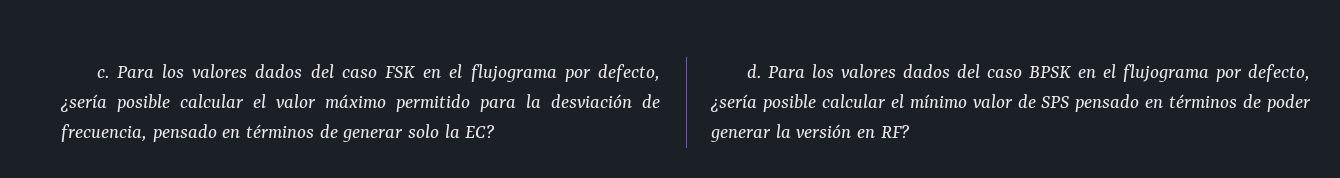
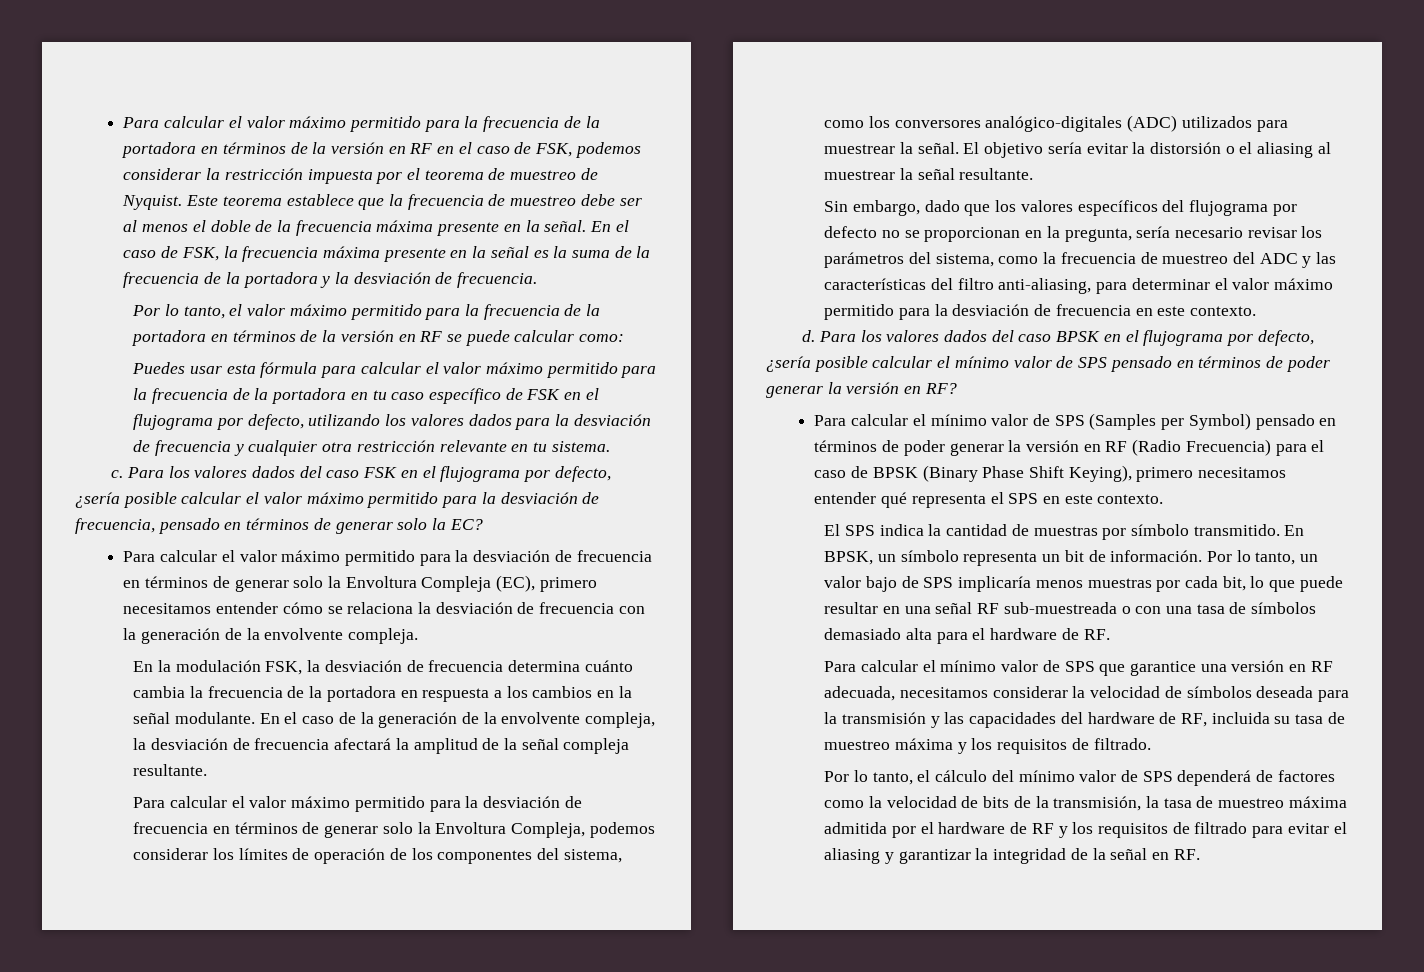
(96, 73) none -> [122,116,600,132] [121,142,641,158] [123,168,598,184] [122,194,642,210] [123,220,629,236] [123,246,651,262] [123,272,538,288] [132,304,601,320] [131,330,625,346] [132,362,657,378] [133,388,599,404] [133,414,651,430] [133,440,610,456] Para calcular el valor máximo permitido para la frecuencia de la portadora en términos de la versión en RF en el caso de FSK, podemos considerar la restricción impuesta por el teorema de muestreo de Nyquist. Este teorema establece que la frecuencia de muestreo debe ser al menos el doble de la frecuencia máxima presente en la señal. En el caso de FSK, la frecuencia máxima presente en la señal es la suma de la frecuencia de la portadora y la desviación de frecuencia. // Por lo tanto, el valor máximo permitido para la frecuencia de la portadora en términos de la versión en RF se puede calcular como: // Puedes usar esta fórmula para calcular el valor máximo permitido para la frecuencia de la portadora en tu caso específico de FSK en el flujograma por defecto, utilizando los valores dados para la desviación de frecuencia y cualquier otra restricción relevante en tu sistema. //
(496, 131) none -> [123,550,652,566] [123,575,597,592] [123,602,645,614] [123,628,418,644] [133,660,633,675] [133,686,632,702] [133,712,656,728] [133,738,630,754] [133,764,208,776] [133,796,582,812] [133,822,655,838] [133,848,622,864] [824,115,1288,132] [824,142,1331,158] [824,168,1034,180] [824,200,1297,216] [824,226,1323,242] [824,252,1337,268] [824,278,1333,294] [824,304,1256,320] // Para calcular el valor máximo permitido para la desviación de frecuencia en términos de generar solo la Envoltura Compleja (EC), primero necesitamos entender cómo se relaciona la desviación de frecuencia con la generación de la envolvente compleja. // En la modulación FSK, la desviación de frecuencia determina cuánto cambia la frecuencia de la portadora en respuesta a los cambios en la señal modulante. En el caso de la generación de la envolvente compleja, la desviación de frecuencia afectará la amplitud de la señal compleja resultante. // Para calcular el valor máximo permitido para la desviación de frecuencia en términos de generar solo la Envoltura Compleja, podemos considerar los límites de operación de los componentes del sistema, como los conversores analógico-digitales (ADC) utilizados para muestrear la señal. El objetivo sería evitar la distorsión o el aliasing al muestrear la señal resultante. // Sin embargo, dado que los valores específicos del flujograma por defecto no se proporcionan en la pregunta, sería necesario revisar los parámetros del sistema, como la frecuencia de muestreo del ADC y las características del filtro anti-aliasing, para determinar el valor máximo permitido para la desviación de frecuencia en este contexto.
(910, 131) none -> [814,413,1337,430] [814,439,1325,456] [814,465,1287,482] [814,492,1164,508] [824,524,1305,540] [824,550,1319,566] [824,576,1343,592] [824,602,1317,614] [824,628,1110,644] [824,660,1333,676] [824,686,1349,702] [824,712,1345,728] [824,738,1151,754] [824,770,1335,786] [824,796,1347,811] [824,822,1347,838] [824,848,1200,864] // Para calcular el mínimo valor de SPS (Samples per Symbol) pensado en términos de poder generar la versión en RF (Radio Frecuencia) para el caso de BPSK (Binary Phase Shift Keying), primero necesitamos entender qué representa el SPS en este contexto. // El SPS indica la cantidad de muestras por símbolo transmitido. En BPSK, un símbolo representa un bit de información. Por lo tanto, un valor bajo de SPS implicaría menos muestras por cada bit, lo que puede resultar en una señal RF sub-muestreada o con una tasa de símbolos demasiado alta para el hardware de RF. // Para calcular el mínimo valor de SPS que garantice una versión en RF adecuada, necesitamos considerar la velocidad de símbolos deseada para la transmisión y las capacidades del hardware de RF, incluida su tasa de muestreo máxima y los requisitos de filtrado. // Por lo tanto, el cálculo del mínimo valor de SPS dependerá de factores como la velocidad de bits de la transmisión, la tasa de muestreo máxima admitida por el hardware de RF y los requisitos de filtrado para evitar el aliasing y garantizar la integridad de la señal en RF.

